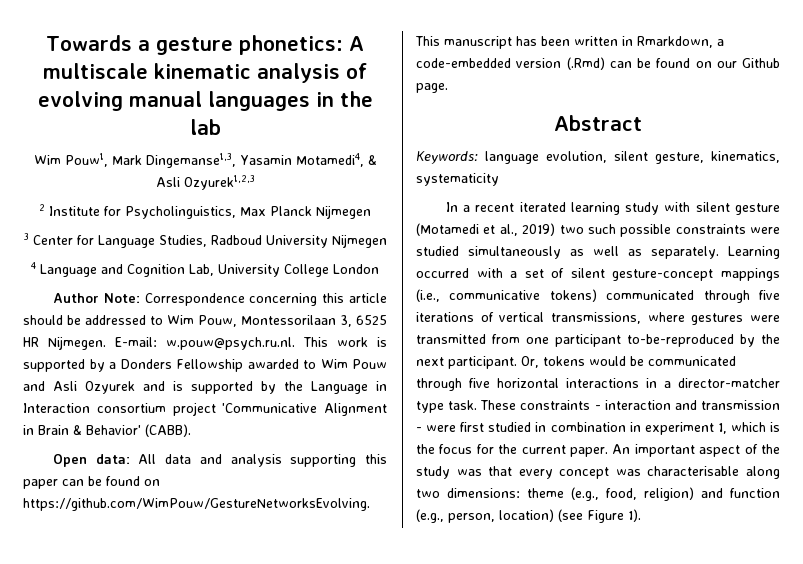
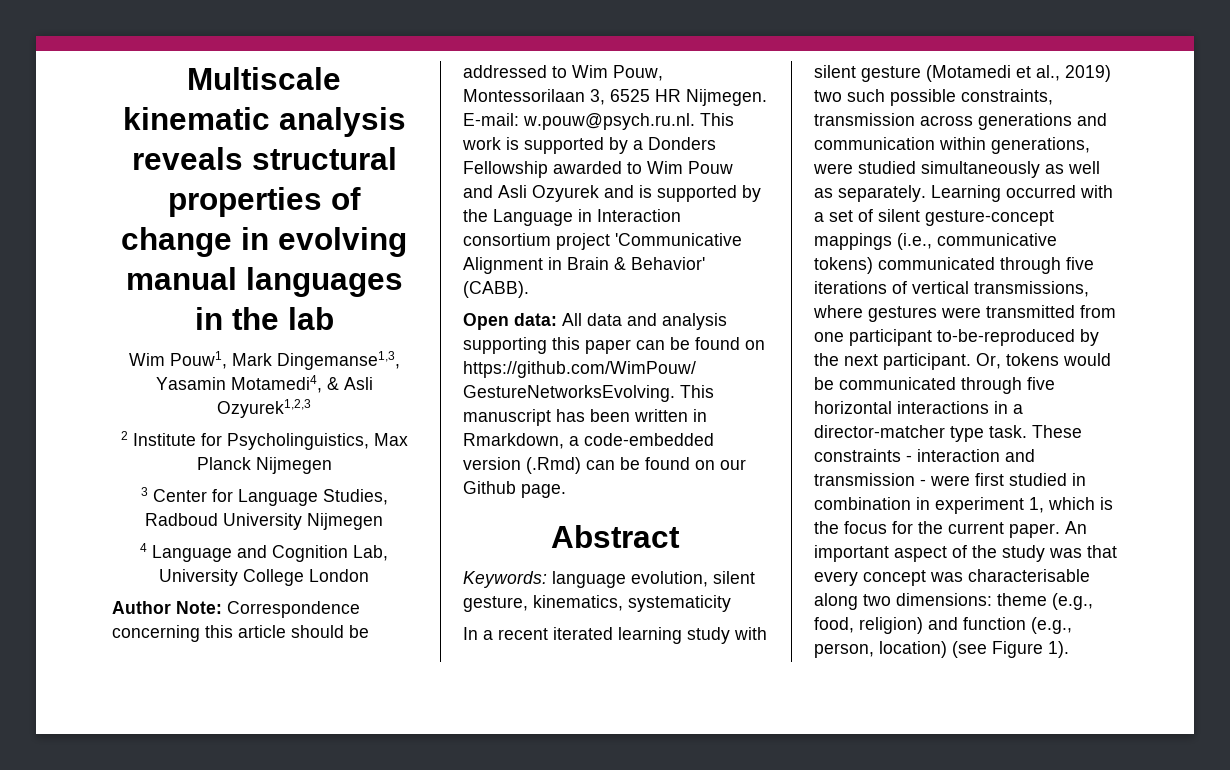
[46,35,364,55] [43,63,367,83] Towards a gesture phonetics: A multiscale kinematic analysis of -> [187,67,341,90] [122,107,406,137] [131,147,397,170] [168,187,361,217] [121,227,269,257] Multiscale kinematic analysis reveals structural properties of change in
[675,224,746,234] constraints -> [961,89,1053,105] [814,113,1107,130] [814,137,1090,154] constraints, transmission across generations and communication within generations,

